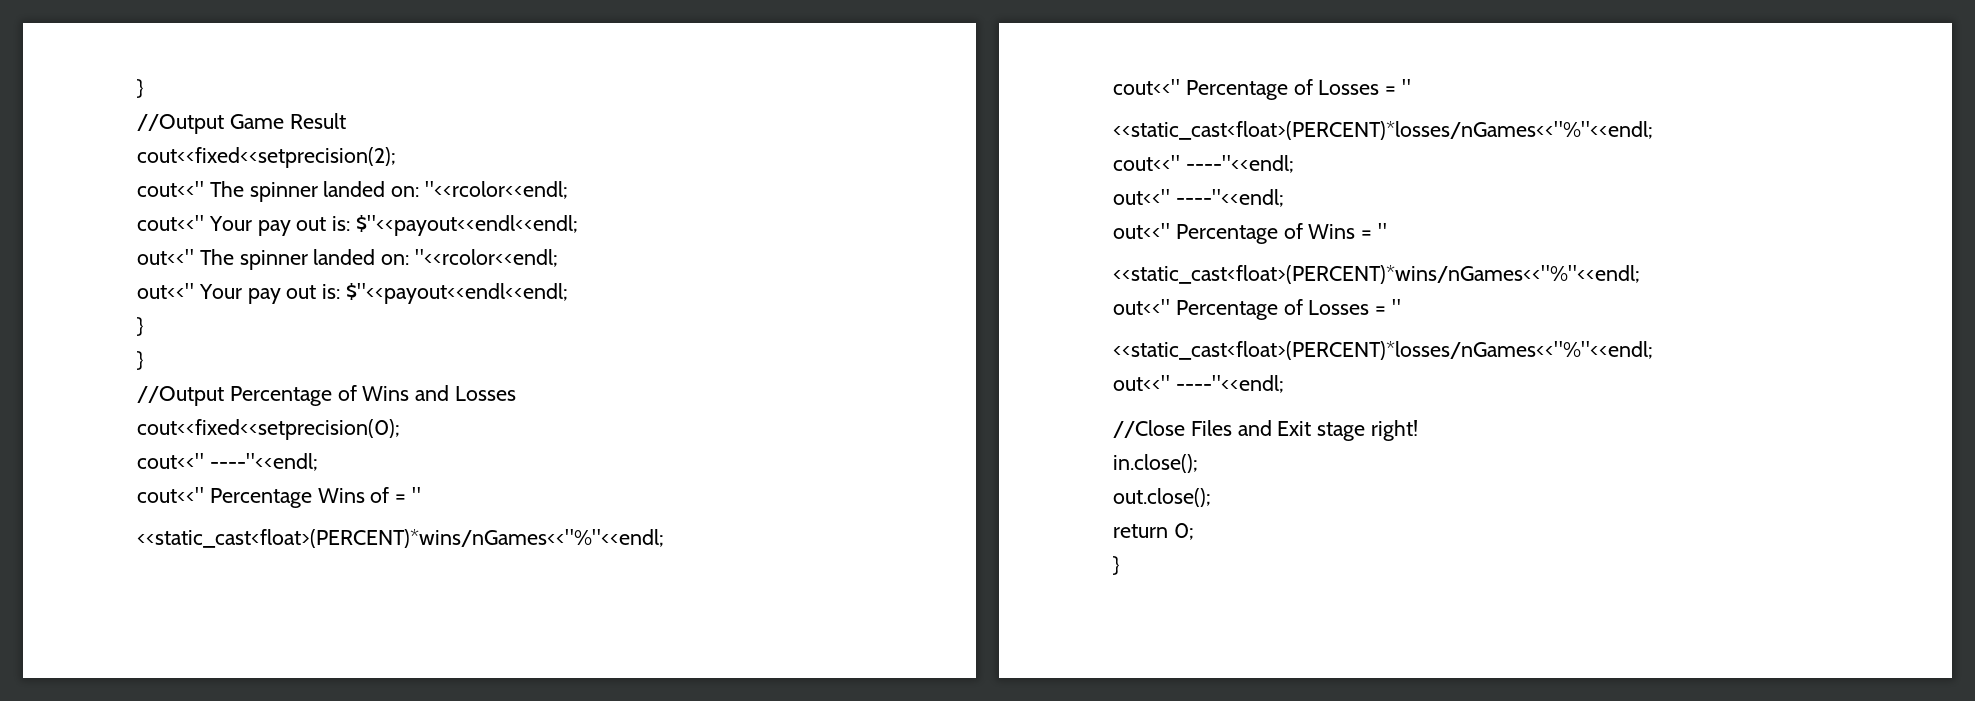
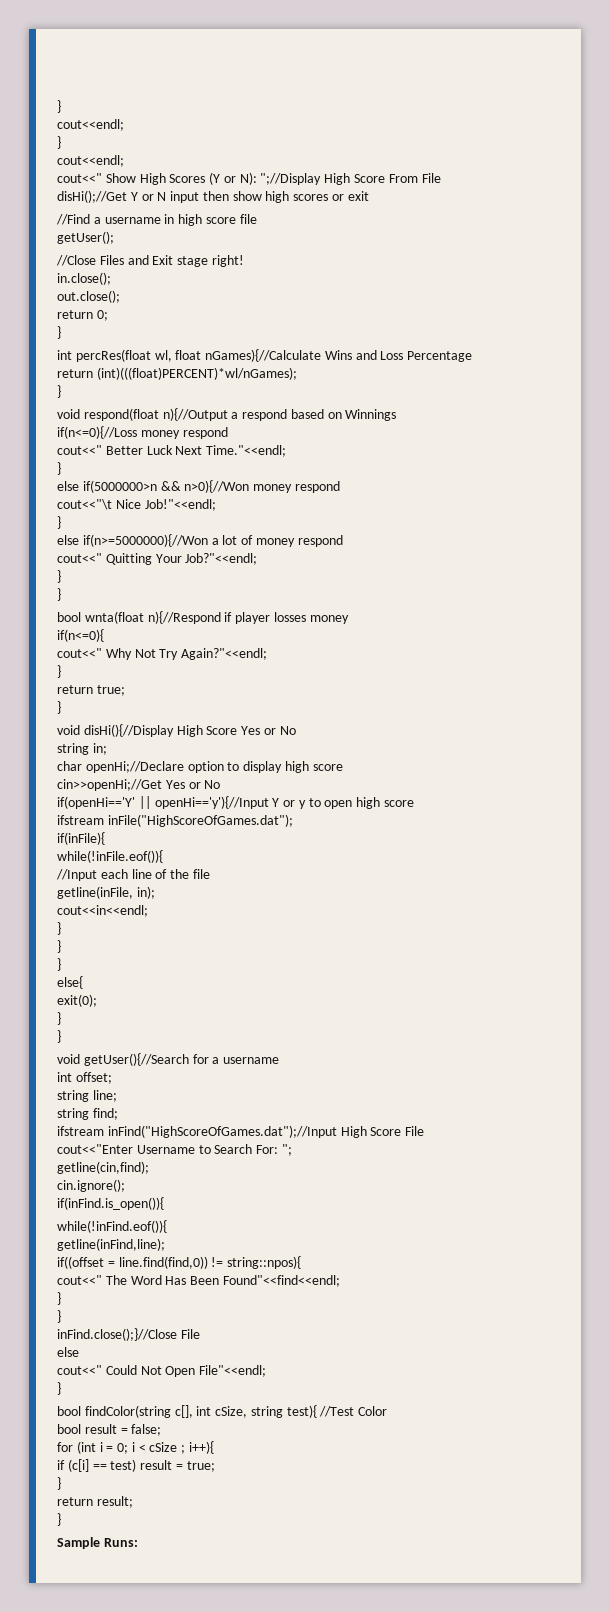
[137,79,144,98] [137,113,346,134] [137,147,396,168] [137,181,569,202] [137,215,578,236] [137,249,559,270] [137,283,568,304] [137,317,144,336] [137,351,144,370] [137,385,517,406] [137,419,400,440] [137,453,318,471] [137,487,422,508] [137,529,664,548] [1113,79,1412,100] [1113,121,1653,140] [1113,155,1294,173] [1113,189,1284,207] [1113,223,1388,244] [1113,265,1640,284] [1113,299,1402,320] [1113,341,1653,360] [1113,375,1284,393] } // //Output Game Result // cout<<fixed<<setprecision(2); // cout<<" The spinner landed on: "<<rcolor<<endl; // cout<<" Your pay out is: $"<<payout<<endl<<endl; // out<<" The spinner landed on: "<<rcolor<<endl; // out<<" Your pay out is: $"<<payout<<endl<<endl; // } // } // //Output Percentage of Wins and Losses // cout<<fixed<<setprecision(0); // cout<<" ----"<<endl; // cout<<" Percentage Wins of = " // <<static_cast<float>(PERCENT)*wins/nGames<<"%"<<endl; // cout<<" Percentage of Losses = " // <<static_cast<float>(PERCENT)*losses/nGames<<"%"<<endl; // cout<<" ----"<<endl; // out<<" ----"<<endl; // out<<" Percentage of Wins = " // <<static_cast<float>(PERCENT)*wins/nGames<<"%"<<endl; // out<<" Percentage of Losses = " // <<static_cast<float>(PERCENT)*losses/nGames<<"%"<<endl; // out<<" ----"<<endl; -> [57,100,61,113] [57,119,124,131] [57,136,61,149] [57,155,124,167] [57,172,441,185] [57,190,369,203] [56,214,257,226] [57,231,114,244] } // cout<<endl; // } // cout<<endl; // cout<<" Show High Scores (Y or N): ";//Display High Score From File // disHi();//Get Y or N input then show high scores or exit // //Find a username in high score file // getUser();
(1120, 565) none -> [57,349,473,362] [57,367,297,380] [57,385,61,398] [57,408,397,421] [57,426,228,439] [57,445,287,457] [57,462,61,475] [57,480,340,493] [57,499,216,511] [57,516,61,529] [57,534,343,547] [57,553,258,565] [57,570,61,583] [57,588,61,601] [57,611,349,624] [57,629,104,642] [57,648,268,660] [57,665,61,678] [57,685,125,696] [57,701,61,714] [57,724,296,737] [57,743,107,755] [57,761,343,773] [57,779,221,791] [57,796,415,809] [57,814,293,827] [57,832,105,845] [57,850,163,863] [56,869,210,881] [57,886,155,899] [57,905,148,917] [57,922,61,935] [57,940,61,953] [57,958,61,971] [57,976,83,989] [57,994,97,1007] [57,1012,61,1025] [57,1030,61,1043] [57,1053,280,1066] [57,1072,112,1084] [57,1090,117,1102] [57,1108,118,1120] [57,1125,425,1138] [57,1144,292,1156] [57,1161,149,1174] [57,1179,125,1192] [57,1197,164,1210] [57,1220,167,1233] [57,1238,165,1251] [57,1256,302,1269] [57,1275,340,1287] [57,1292,61,1305] [57,1310,61,1323] [57,1328,200,1341] [57,1347,79,1357] [57,1365,267,1377] [57,1382,61,1395] [57,1405,388,1418] [57,1424,162,1436] [57,1441,215,1454] [57,1459,215,1472] [57,1477,61,1490] [57,1496,133,1508] [57,1513,61,1526] [57,1537,138,1549] // int percRes(float wl, float nGames){//Calculate Wins and Loss Percentage // return (int)(((float)PERCENT)*wl/nGames); // } // void respond(float n){//Output a respond based on Winnings // if(n<=0){//Loss money respond // cout<<" Better Luck Next Time."<<endl; // } // else if(5000000>n && n>0){//Won money respond // cout<<"\t Nice Job!"<<endl; // } // else if(n>=5000000){//Won a lot of money respond // cout<<" Quitting Your Job?"<<endl; // } // } // bool wnta(float n){//Respond if player losses money // if(n<=0){ // cout<<" Why Not Try Again?"<<endl; // } // return true; // } // void disHi(){//Display High Score Yes or No // string in; // char openHi;//Declare option to display high score // cin>>openHi;//Get Yes or No // if(openHi=='Y' || openHi=='y'){//Input Y or y to open high score // ifstream inFile("HighScoreOfGames.dat"); // if(inFile){ // while(!inFile.eof()){ // //Input each line of the file // getline(inFile, in); // cout<<in<<endl; // } // } // } // else{ // exit(0); // } // } // void getUser(){//Search for a username // int offset; // string line; // string find; // ifstream inFind("HighScoreOfGames.dat");//Input High Score File // cout<<"Enter Username to Search For: "; // getline(cin,find); // cin.ignore(); // if(inFind.is_open()){ // while(!inFind.eof()){ // getline(inFind,line); // if((offset = line.find(find,0)) != string::npos){ // cout<<" The Word Has Been Found"<<find<<endl; // } // } // inFind.close();}//Close File // else // cout<<" Could Not Open File"<<endl; // } // bool findColor(string c[], int cSize, string test){ //Test Color // bool result = false; // for (int i = 0; i < cSize ; i++){ // if (c[i] == test) result = true; // } // return result; // } // Sample Runs:

